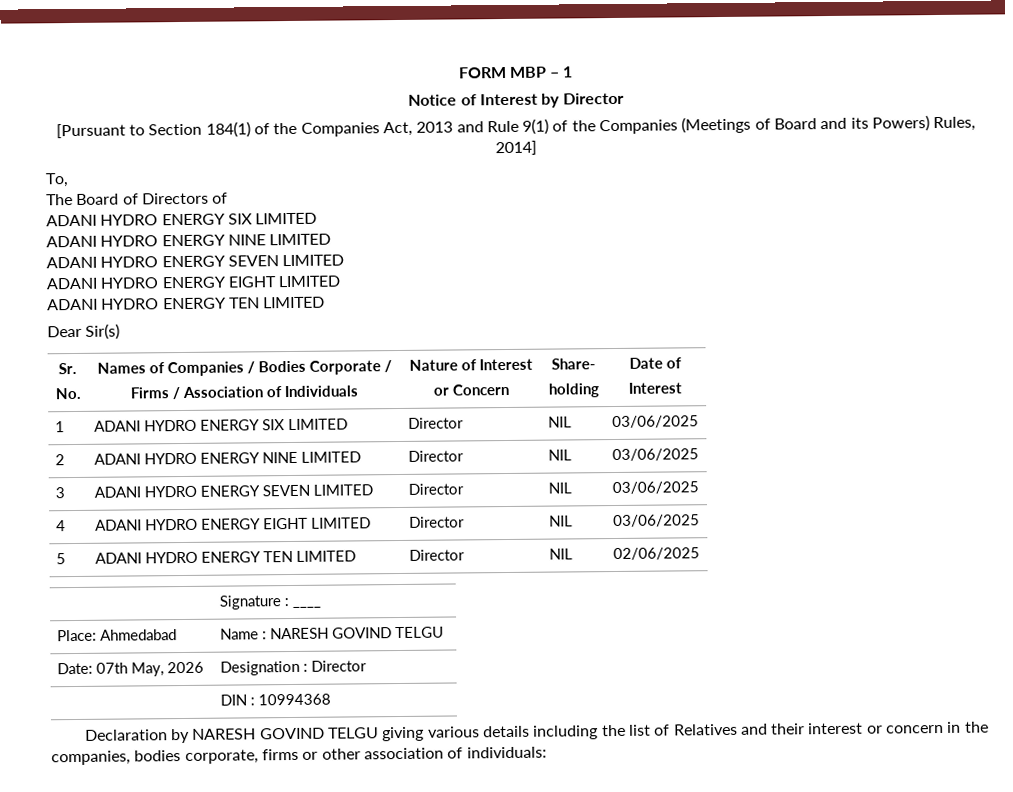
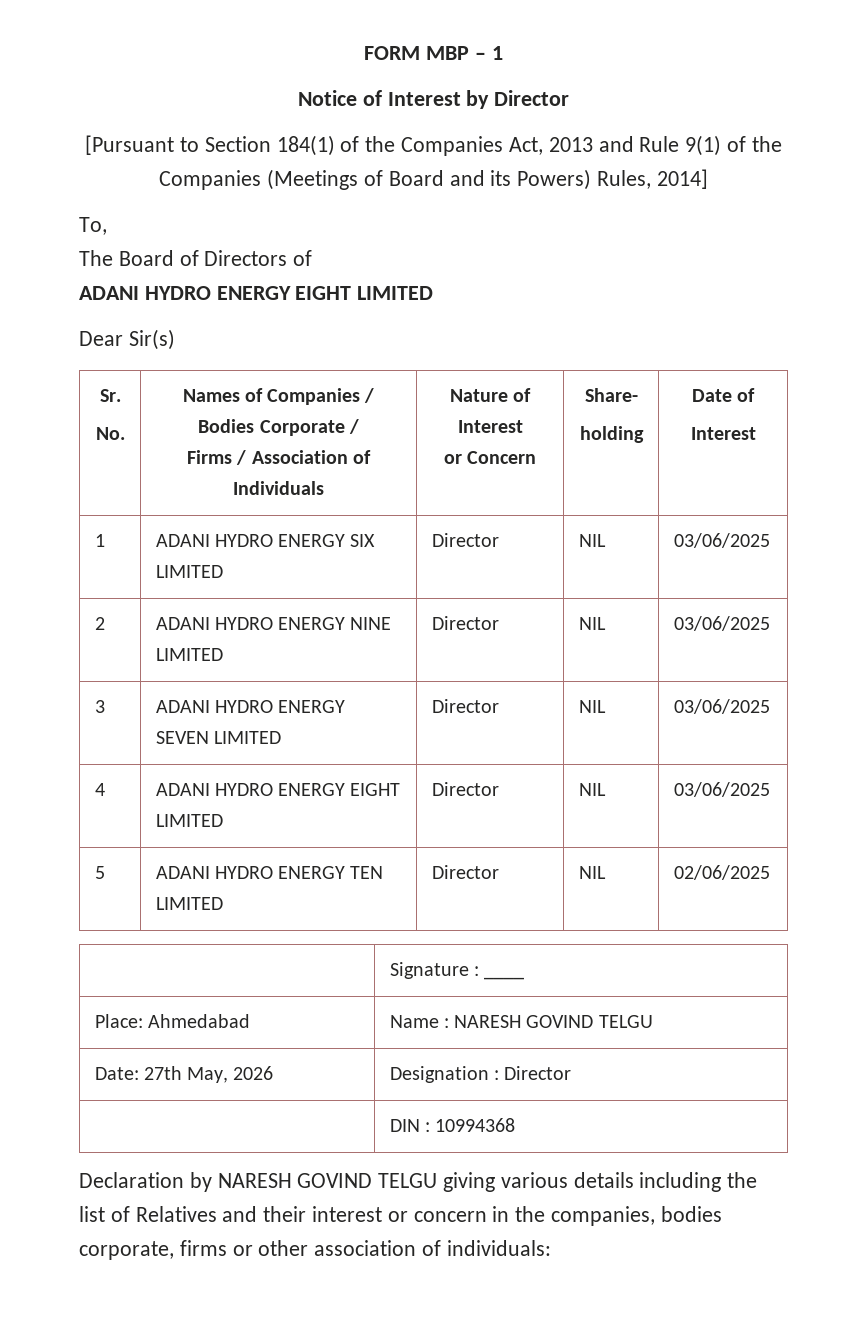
[46,212,318,227] [46,233,332,248] [46,254,345,269] [46,275,341,290] [47,296,326,311] // ADANI HYDRO ENERGY SIX LIMITED // ADANI HYDRO ENERGY NINE LIMITED // ADANI HYDRO ENERGY SEVEN LIMITED // ADANI HYDRO ENERGY EIGHT LIMITED // ADANI HYDRO ENERGY TEN LIMITED -> [79,286,434,300] // ADANI HYDRO ENERGY EIGHT LIMITED
[95,662,128,674] 07th -> [143,1066,182,1080] 27th

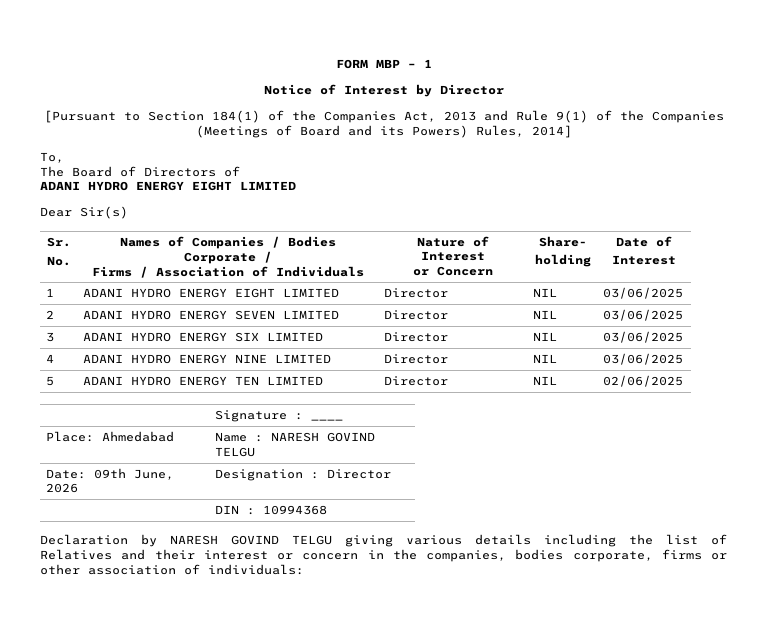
[350,534,376,547] SIX -> [235,288,276,298] EIGHT
[350,617,392,630] NINE -> [235,310,276,320] SEVEN
[155,731,209,744] SEVEN -> [235,332,260,342] SIX
[350,783,401,796] EIGHT -> [235,354,268,363] NINE
[143,1066,229,1083] 27th May, -> [94,468,175,480] 09th June,

